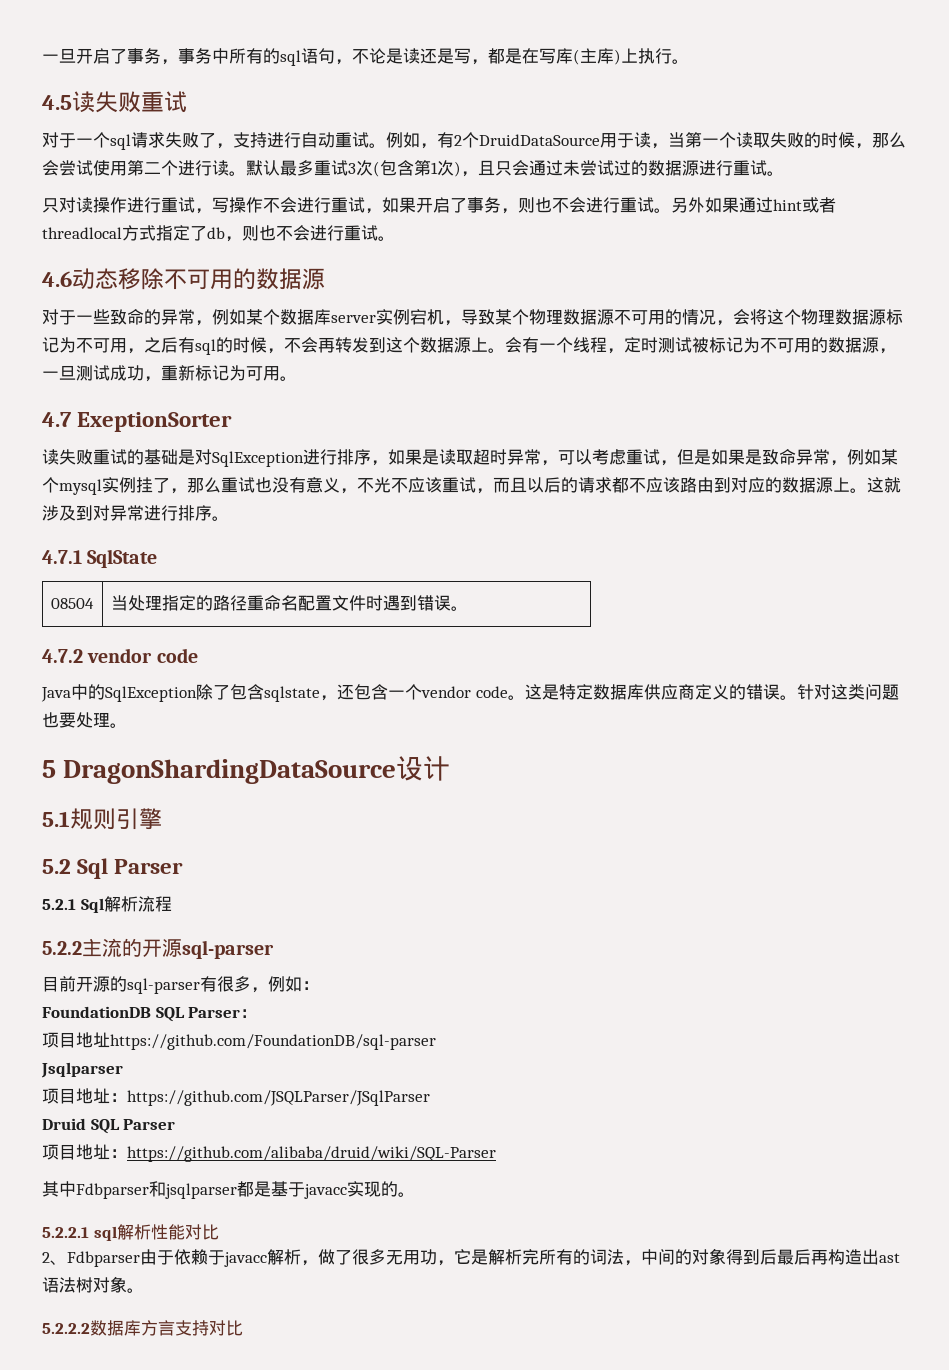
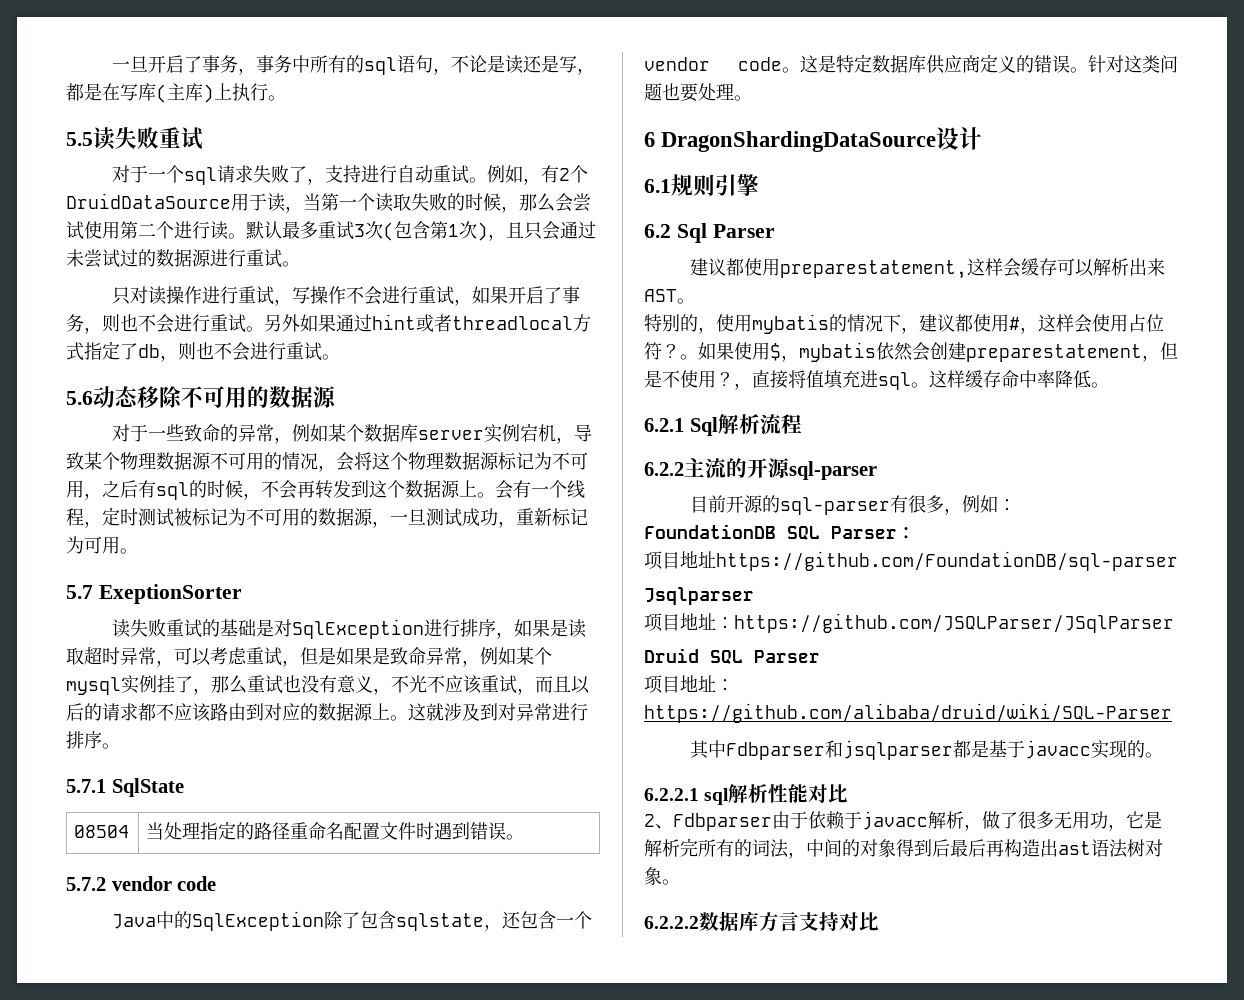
[42,95,72,110] 4.5 -> [66,132,93,146] 5.5
[42,271,72,287] 4.6 -> [66,391,93,405] 5.6
[42,412,72,427] 4.7 -> [66,585,93,599] 5.7
[42,550,82,564] 4.7.1 -> [66,779,106,793] 5.7.1
[42,649,83,663] 4.7.2 -> [66,877,106,891] 5.7.2
[42,760,56,778] 5 -> [644,132,655,147] 6
[42,811,70,827] 5.1 -> [644,179,671,193] 6.1
[42,859,71,874] 5.2 -> [644,224,671,238] 6.2
[42,899,76,910] 5.2.1 -> [689,258,1165,279] [644,289,695,304] [644,314,1164,334] [644,342,1178,362] [644,370,1109,390] [644,418,684,432] 建议都使用preparestatement,这样会缓存可以解析出来AST。 // 特别的，使用mybatis的情况下，建议都使用#，这样会使用占位符？。如果使用$，mybatis依然会创建preparestatement，但是不使用？，直接将值填充进sql。这样缓存命中率降低。 // 6.2.1
[42,941,82,955] 5.2.2 -> [644,462,684,476] 6.2.2
[42,1227,89,1238] 5.2.2.1 -> [644,788,699,801] 6.2.2.1
[42,1323,90,1334] 5.2.2.2 -> [644,916,699,929] 6.2.2.2

